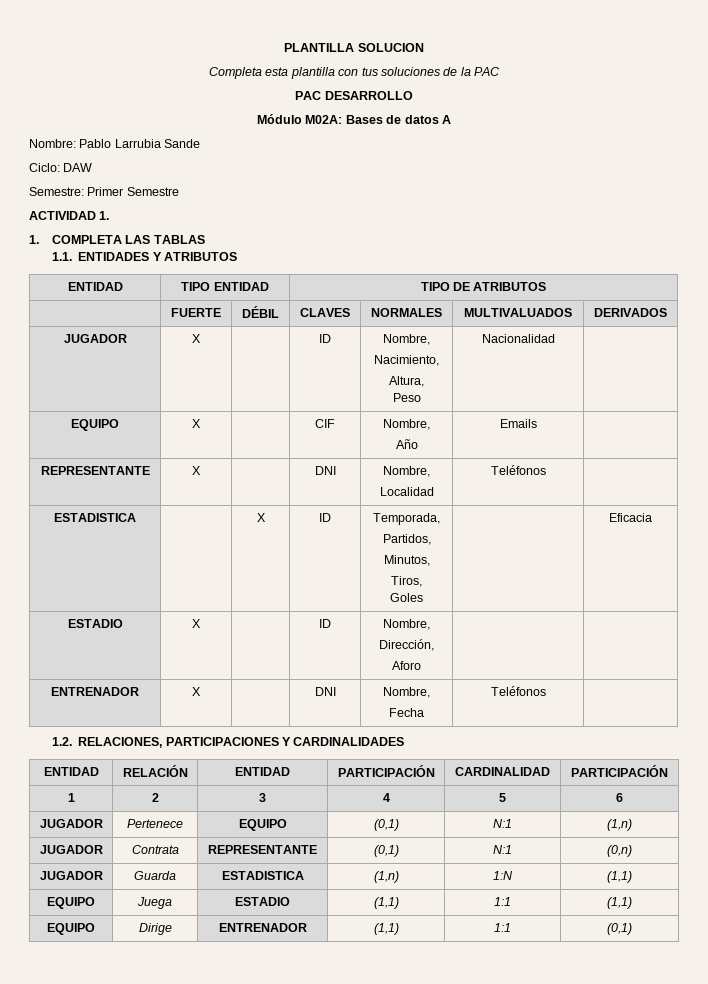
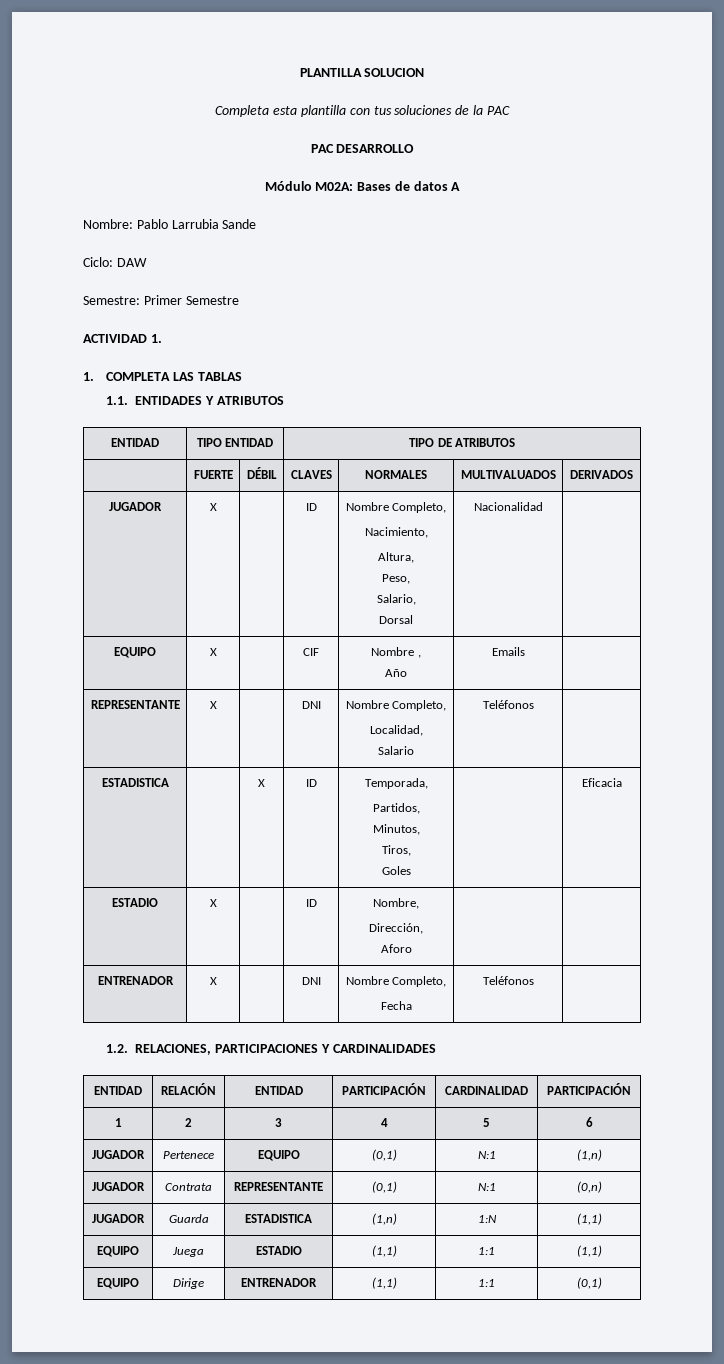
[383,334,430,345] Nombre, -> [345,502,447,513] Nombre Completo,
[392,393,421,402] Peso -> [382,574,410,584] [376,594,416,605] [379,615,413,624] Peso, // Salario, // Dorsal
[383,419,430,430] Nombre, -> [371,647,421,658] Nombre ,
[383,466,430,477] [379,487,434,496] Nombre, // Localidad -> [345,700,447,711] [369,725,423,736] [378,746,414,755] Nombre Completo, // Localidad, // Salario
[383,687,430,698] Nombre, -> [345,976,447,987] Nombre Completo,

